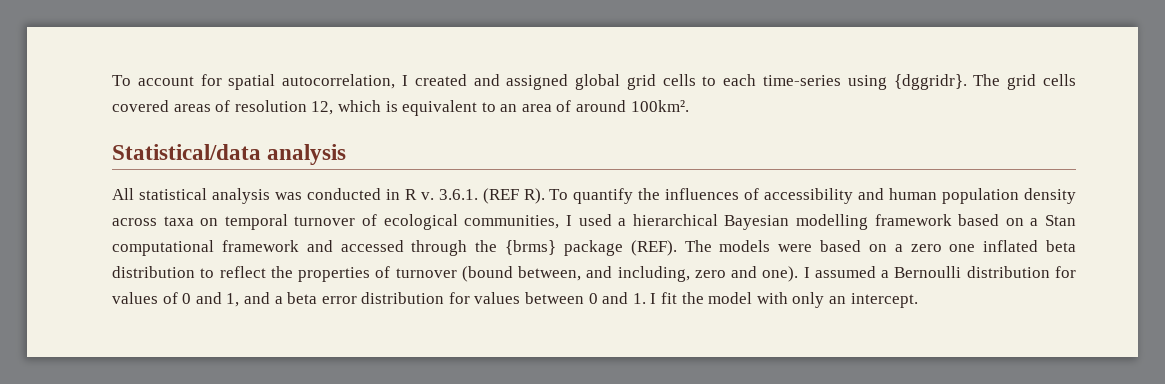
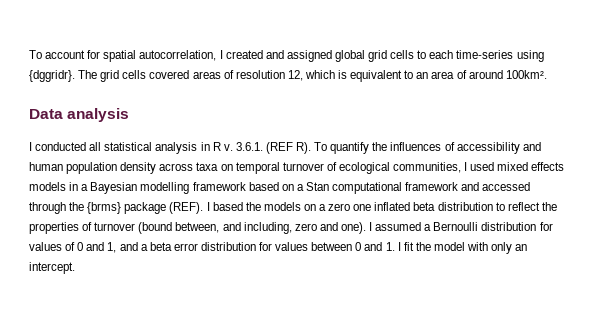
[112,144,261,160] Statistical/data -> [29,109,63,119] Data
[112,188,381,204] All statistical analysis was conducted -> [29,142,198,154] I conducted all statistical analysis
[618,214,718,226] a hierarchical -> [497,162,565,171] [29,182,89,191] mixed effects models in a
[684,240,862,252] The models were based -> [206,202,301,211] I based the models

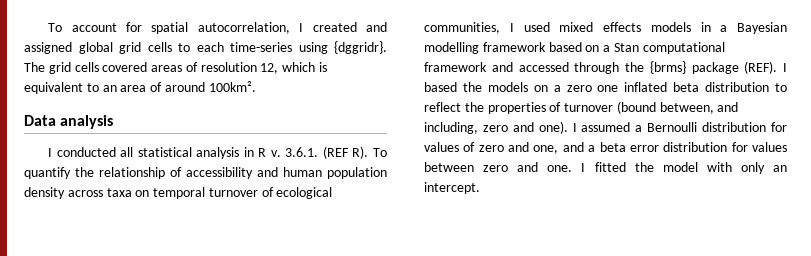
[390,142,442,151] influences -> [99,167,165,179] relationship
[77,242,117,253] 0 and 1, -> [478,142,559,154] zero and one,
[355,242,414,251] 0 and 1. I fit -> [483,162,626,172] zero and one. I fitted

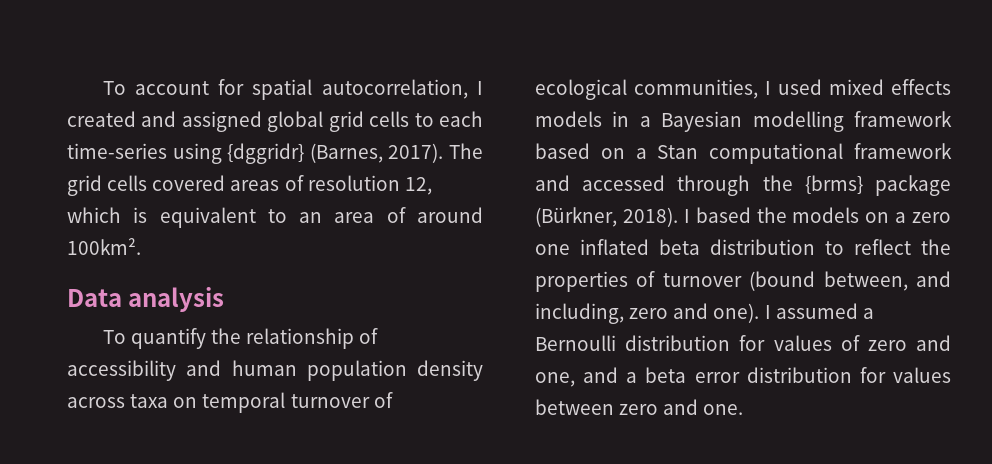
[334,41,387,54] {dggridr}. -> [227,143,444,164] {dggridr} (Barnes, 2017).
[48,146,369,159] I conducted all statistical analysis in R v. 3.6.1. (REF R). -> (225, 299) none
[744,61,778,74] (REF). -> [535,207,678,227] (Bürkner, 2018).
[581,162,787,174] [424,182,480,194] I fitted the model with only an intercept. -> (744, 409) none

